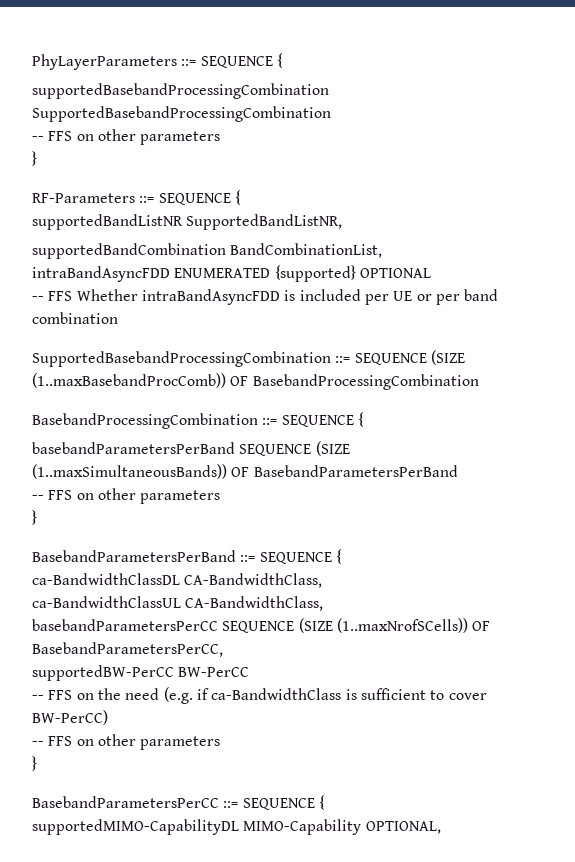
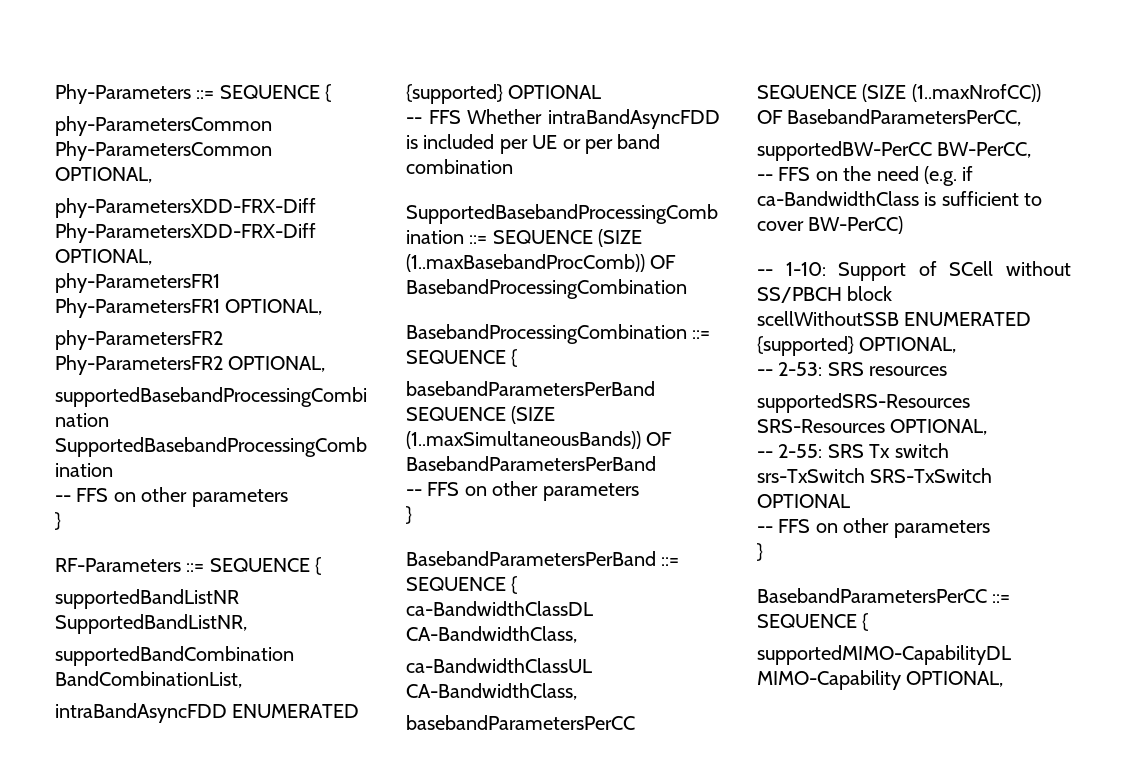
[32,53,283,70] PhyLayerParameters ::= SEQUENCE { -> [55,84,332,104] [55,116,272,136] [55,141,272,161] [55,167,152,183] [55,198,316,218] [55,223,316,243] [55,249,152,265] [55,273,220,293] [55,298,323,318] [55,330,223,350] [55,355,326,375] Phy-Parameters ::= SEQUENCE { // phy-ParametersCommon Phy-ParametersCommon OPTIONAL, // phy-ParametersXDD-FRX-Diff Phy-ParametersXDD-FRX-Diff OPTIONAL, // phy-ParametersFR1 Phy-ParametersFR1 OPTIONAL, // phy-ParametersFR2 Phy-ParametersFR2 OPTIONAL,
[336,618,468,633] (1..maxNrofSCells)) -> [911,84,1041,102] (1..maxNrofCC))
[178,667,250,677] BW-PerCC -> [937,142,1032,158] BW-PerCC,
(108, 717) none -> [757,261,1071,281] [757,286,893,303] [757,311,1032,326] [757,336,957,356] [757,362,948,376] [757,393,970,413] [757,419,988,435] [757,443,949,458] [757,468,993,483] [757,494,850,508] // -- 1-10: Support of SCell without SS/PBCH block // scellWithoutSSB ENUMERATED {supported} OPTIONAL, // -- 2-53: SRS resources // supportedSRS-Resources SRS-Resources OPTIONAL, // -- 2-55: SRS Tx switch // srs-TxSwitch SRS-TxSwitch OPTIONAL

